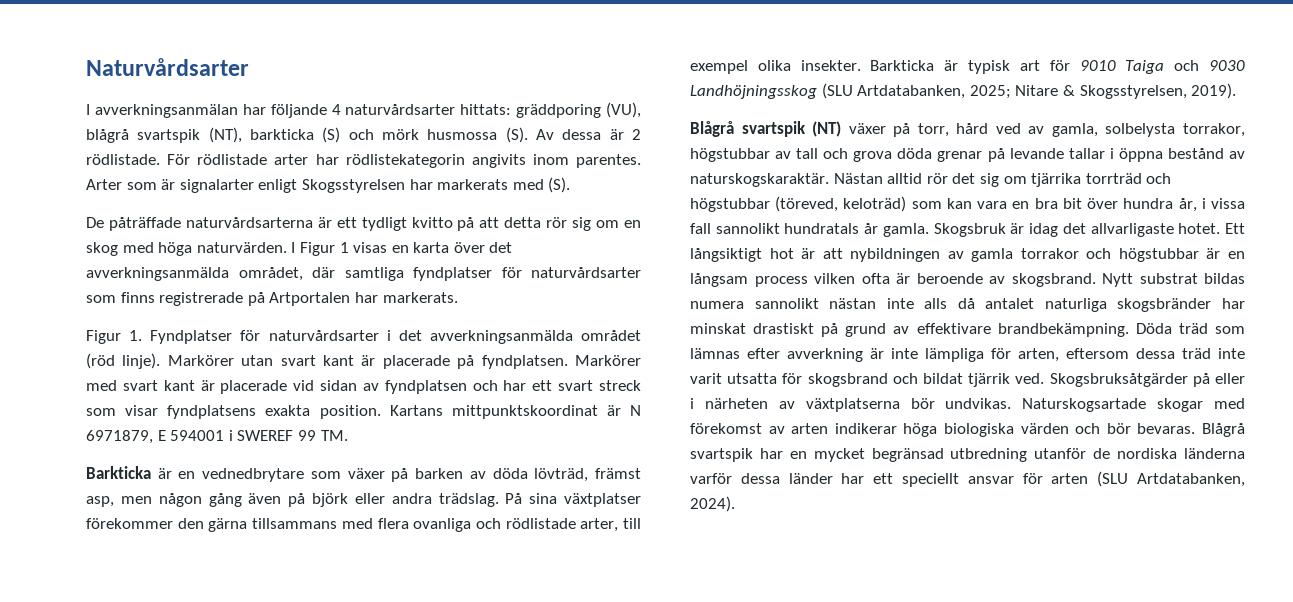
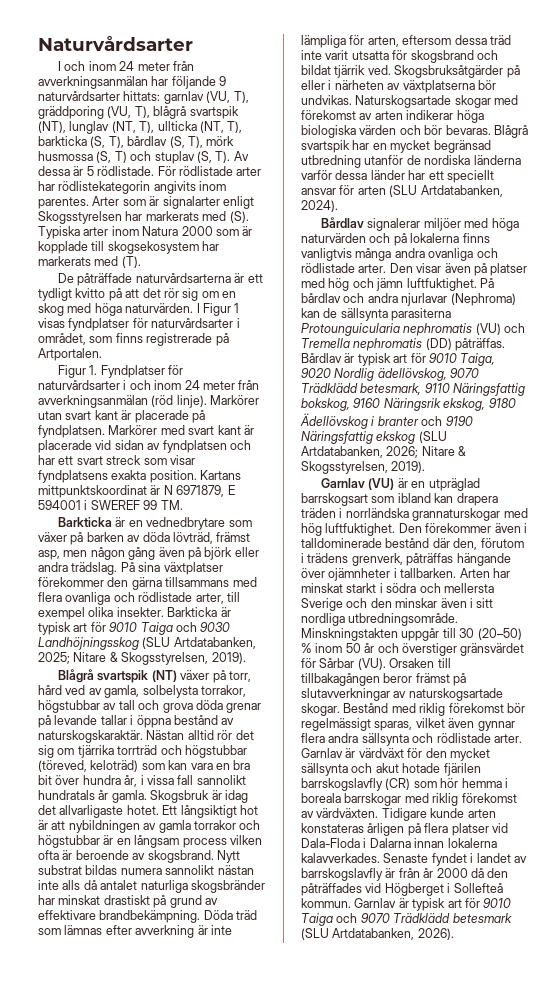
(90, 109) none -> [64,61,194,71] och inom 24 meter från
[331,104,341,115] 4 -> [219,76,227,86] 9
[516,102,641,118] [86,127,528,143] gräddporing (VU), blågrå svartspik (NT), barkticka (S) och mörk husmossa (S). -> [163,91,249,104] [38,106,239,119] [38,121,243,134] [38,136,235,148] [38,151,231,164] garnlav (VU, T), gräddporing (VU, T), blågrå svartspik (NT), lunglav (NT, T), ullticka (NT, T), barkticka (S, T), bårdlav (S, T), mörk husmossa (S, T) och stuplav (S, T).
[632,129,641,140] 2 -> [86,166,94,176] 5
(571, 185) none -> [38,226,253,239] [38,241,220,254] [38,256,141,268] Typiska arter inom Natura 2000 som är kopplade till skogsekosystem har markerats med (T).
[504,217,542,228] detta -> [142,288,161,298] det
[391,242,513,253] [86,267,404,281] en karta över det avverkningsanmälda området, där samtliga -> (65, 323) none
(641, 272) none -> [236,318,240,328] [38,333,86,345] i området,
[269,292,458,306] Artportalen har markerats. -> [38,348,102,361] Artportalen.
[398,330,641,344] det avverkningsanmälda området -> [129,380,260,390] [38,395,148,408] och inom 24 meter från avverkningsanmälan
(735, 504) none -> [321,217,519,231] [301,233,490,246] [301,248,498,261] [301,263,528,276] [301,278,494,291] [301,293,516,306] [301,308,452,321] [301,323,526,336] [301,338,506,351] [301,353,496,366] [301,368,480,381] [301,383,526,396] [301,398,516,411] [300,413,473,429] [301,431,447,444] [301,446,467,458] [301,461,426,474] [321,478,480,491] [301,493,498,506] [301,508,528,521] [301,523,527,536] [301,538,524,550] [301,553,511,566] [301,568,510,581] [301,583,494,593] [301,598,494,611] [301,613,459,626] [301,628,522,641] [301,643,525,656] [301,658,451,670] [301,673,467,686] [301,688,503,701] [301,703,525,716] [301,718,515,731] [301,733,522,746] [301,748,490,761] [301,763,481,776] [301,778,508,791] [301,793,517,806] [301,808,496,821] [301,823,508,836] [301,838,497,848] [301,853,527,866] [301,868,509,881] [301,883,503,896] [301,898,512,911] [301,913,512,926] [301,928,454,940] // Bårdlav signalerar miljöer med höga naturvärden och på lokalerna finns vanligtvis många andra ovanliga och rödlistade arter. Den visar även på platser med hög och jämn luftfuktighet. På bårdlav och andra njurlavar (Nephroma) kan de sällsynta parasiterna Protounguicularia nephromatis (VU) och Tremella nephromatis (DD) påträffas. Bårdlav är typisk art för 9010 Taiga, 9020 Nordlig ädellövskog, 9070 Trädklädd betesmark, 9110 Näringsfattig bokskog, 9160 Näringsrik ekskog, 9180 Ädellövskog i branter och 9190 Näringsfattig ekskog (SLU Artdatabanken, 2026; Nitare & Skogsstyrelsen, 2019). // Garnlav (VU) är en utpräglad barrskogsart som ibland kan drapera träden i norrländska grannaturskogar med hög luftfuktighet. Den förekommer även i talldominerade bestånd där den, förutom i trädens grenverk, påträffas hängande över ojämnheter i tallbarken. Arten har minskat starkt i södra och mellersta Sverige och den minskar även i sitt nordliga utbredningsområde. Minskningstakten uppgår till 30 (20–50) % inom 50 år och överstiger gränsvärdet för Sårbar (VU). Orsaken till tillbakagången beror främst på slutavverkningar av naturskogsartade skogar. Bestånd med riklig förekomst bör regelmässigt sparas, vilket även gynnar flera andra sällsynta och rödlistade arter. Garnlav är värdväxt för den mycket sällsynta och akut hotade fjärilen barrskogslavfly (CR) som hör hemma i boreala barrskogar med riklig förekomst av värdväxten. Tidigare kunde arten konstateras årligen på flera platser vid Dala-Floda i Dalarna innan lokalerna kalavverkades. Senaste fyndet i landet av barrskogslavfly är från år 2000 då den påträffades vid Högberget i Sollefteå kommun. Garnlav är typisk art för 9010 Taiga och 9070 Trädklädd betesmark (SLU Artdatabanken, 2026).

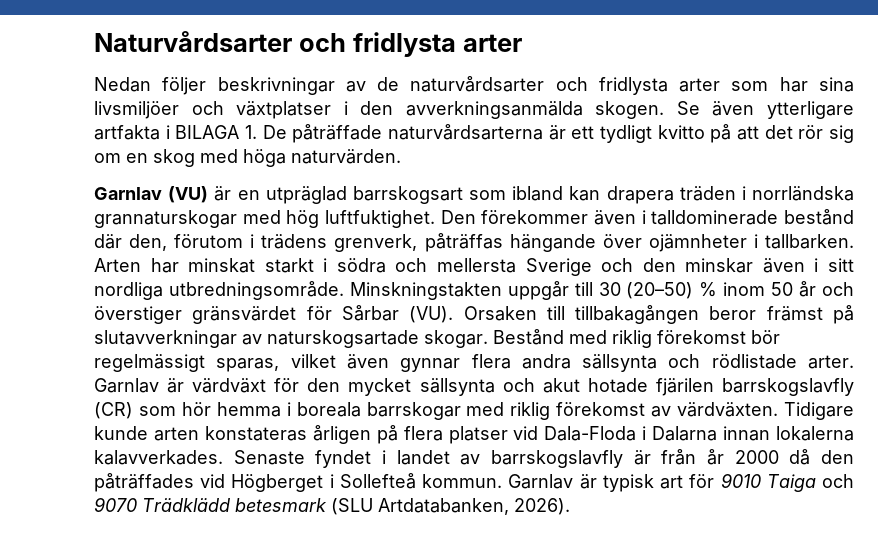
[58,61,194,71] [38,76,227,89] [38,91,249,104] [38,106,239,119] [38,121,243,134] [38,136,235,148] [38,151,249,164] [38,166,262,176] [38,181,227,194] [38,196,254,209] [38,211,249,224] [38,226,253,239] [38,241,220,254] [38,256,141,268] // I och inom 24 meter från avverkningsanmälan har följande 9 naturvårdsarter hittats: garnlav (VU, T), gräddporing (VU, T), blågrå svartspik (NT), lunglav (NT, T), ullticka (NT, T), barkticka (S, T), bårdlav (S, T), mörk husmossa (S, T) och stuplav (S, T). Av dessa är 5 rödlistade. För rödlistade arter har rödlistekategorin angivits inom parentes. Arter som är signalarter enligt Skogsstyrelsen har markerats med (S). Typiska arter inom Natura 2000 som är kopplade till skogsekosystem har markerats med (T). // -> [298,32,522,57] [94,76,854,95] [94,101,854,119] [94,125,257,140] och fridlysta arter // Nedan följer beskrivningar av de naturvårdsarter och fridlysta arter som har sina livsmiljöer och växtplatser i den avverkningsanmälda skogen. Se även ytterligare artfakta i BILAGA 1.
[196,303,240,316] [38,318,240,331] [38,333,229,346] [38,348,102,361] [58,365,184,378] [38,380,260,390] [38,395,260,408] [38,410,205,423] [38,425,254,438] [38,440,251,453] [38,455,195,465] [38,470,242,483] [38,485,235,498] [38,500,183,510] [58,517,252,530] [38,532,251,545] [38,547,259,560] [38,562,223,575] [38,577,257,590] [38,592,240,605] [38,607,231,620] [38,622,231,635] [38,637,256,650] [38,652,246,665] [58,669,251,683] [38,685,246,698] [38,700,262,713] [38,715,235,728] [38,730,254,743] [38,745,247,758] [38,760,251,772] [38,775,246,787] [38,790,248,803] [38,805,258,818] [38,820,261,833] [38,835,262,848] [38,850,240,863] [38,865,254,875] [38,880,265,893] [38,895,218,908] [38,910,258,923] [38,925,232,938] [301,35,511,48] [301,50,498,63] [301,65,520,78] [301,80,496,93] [301,95,519,108] [301,110,484,123] [301,125,528,138] [301,140,491,153] [301,155,521,168] [301,170,494,183] [301,185,503,197] [301,200,338,212] [321,217,519,231] [301,233,490,246] [301,248,498,261] [301,263,528,276] [301,278,494,291] [301,293,516,306] [301,308,452,321] [301,323,526,336] [301,338,506,351] [301,353,496,366] [301,368,480,381] [301,383,526,396] [301,398,516,411] [300,413,473,429] [301,431,447,444] [301,446,467,458] [301,461,426,474] I Figur 1 visas fyndplatser för naturvårdsarter i området, som finns registrerade på Artportalen. // Figur 1. Fyndplatser för naturvårdsarter i och inom 24 meter från avverkningsanmälan (röd linje). Markörer utan svart kant är placerade på fyndplatsen. Markörer med svart kant är placerade vid sidan av fyndplatsen och har ett svart streck som visar fyndplatsens exakta position. Kartans mittpunktskoordinat är N 6971879, E 594001 i SWEREF 99 TM. // Barkticka är en vednedbrytare som växer på barken av döda lövträd, främst asp, men någon gång även på björk eller andra trädslag. På sina växtplatser förekommer den gärna tillsammans med flera ovanliga och rödlistade arter, till exempel olika insekter. Barkticka är typisk art för 9010 Taiga och 9030 Landhöjningsskog (SLU Artdatabanken, 2025; Nitare & Skogsstyrelsen, 2019). // Blågrå svartspik (NT) växer på torr, hård ved av gamla, solbelysta torrakor, högstubbar av tall och grova döda grenar på levande tallar i öppna bestånd av naturskogskaraktär. Nästan alltid rör det sig om tjärrika torrträd och högstubbar (töreved, keloträd) som kan vara en bra bit över hundra år, i vissa fall sannolikt hundratals år gamla. Skogsbruk är idag det allvarligaste hotet. Ett långsiktigt hot är att nybildningen av gamla torrakor och högstubbar är en långsam process vilken ofta är beroende av skogsbrand. Nytt substrat bildas numera sannolikt nästan inte alls då antalet naturliga skogsbränder har minskat drastiskt på grund av effektivare brandbekämpning. Döda träd som lämnas efter avverkning är inte lämpliga för arten, eftersom dessa träd inte varit utsatta för skogsbrand och bildat tjärrik ved. Skogsbruksåtgärder på eller i närheten av växtplatserna bör undvikas. Naturskogsartade skogar med förekomst av arten indikerar höga biologiska värden och bör bevaras. Blågrå svartspik har en mycket begränsad utbredning utanför de nordiska länderna varför dessa länder har ett speciellt ansvar för arten (SLU Artdatabanken, 2024). // Bårdlav signalerar miljöer med höga naturvärden och på lokalerna finns vanligtvis många andra ovanliga och rödlistade arter. Den visar även på platser med hög och jämn luftfuktighet. På bårdlav och andra njurlavar (Nephroma) kan de sällsynta parasiterna Protounguicularia nephromatis (VU) och Tremella nephromatis (DD) påträffas. Bårdlav är typisk art för 9010 Taiga, 9020 Nordlig ädellövskog, 9070 Trädklädd betesmark, 9110 Näringsfattig bokskog, 9160 Näringsrik ekskog, 9180 Ädellövskog i branter och 9190 Näringsfattig ekskog (SLU Artdatabanken, 2026; Nitare & Skogsstyrelsen, 2019). -> (401, 156) none

